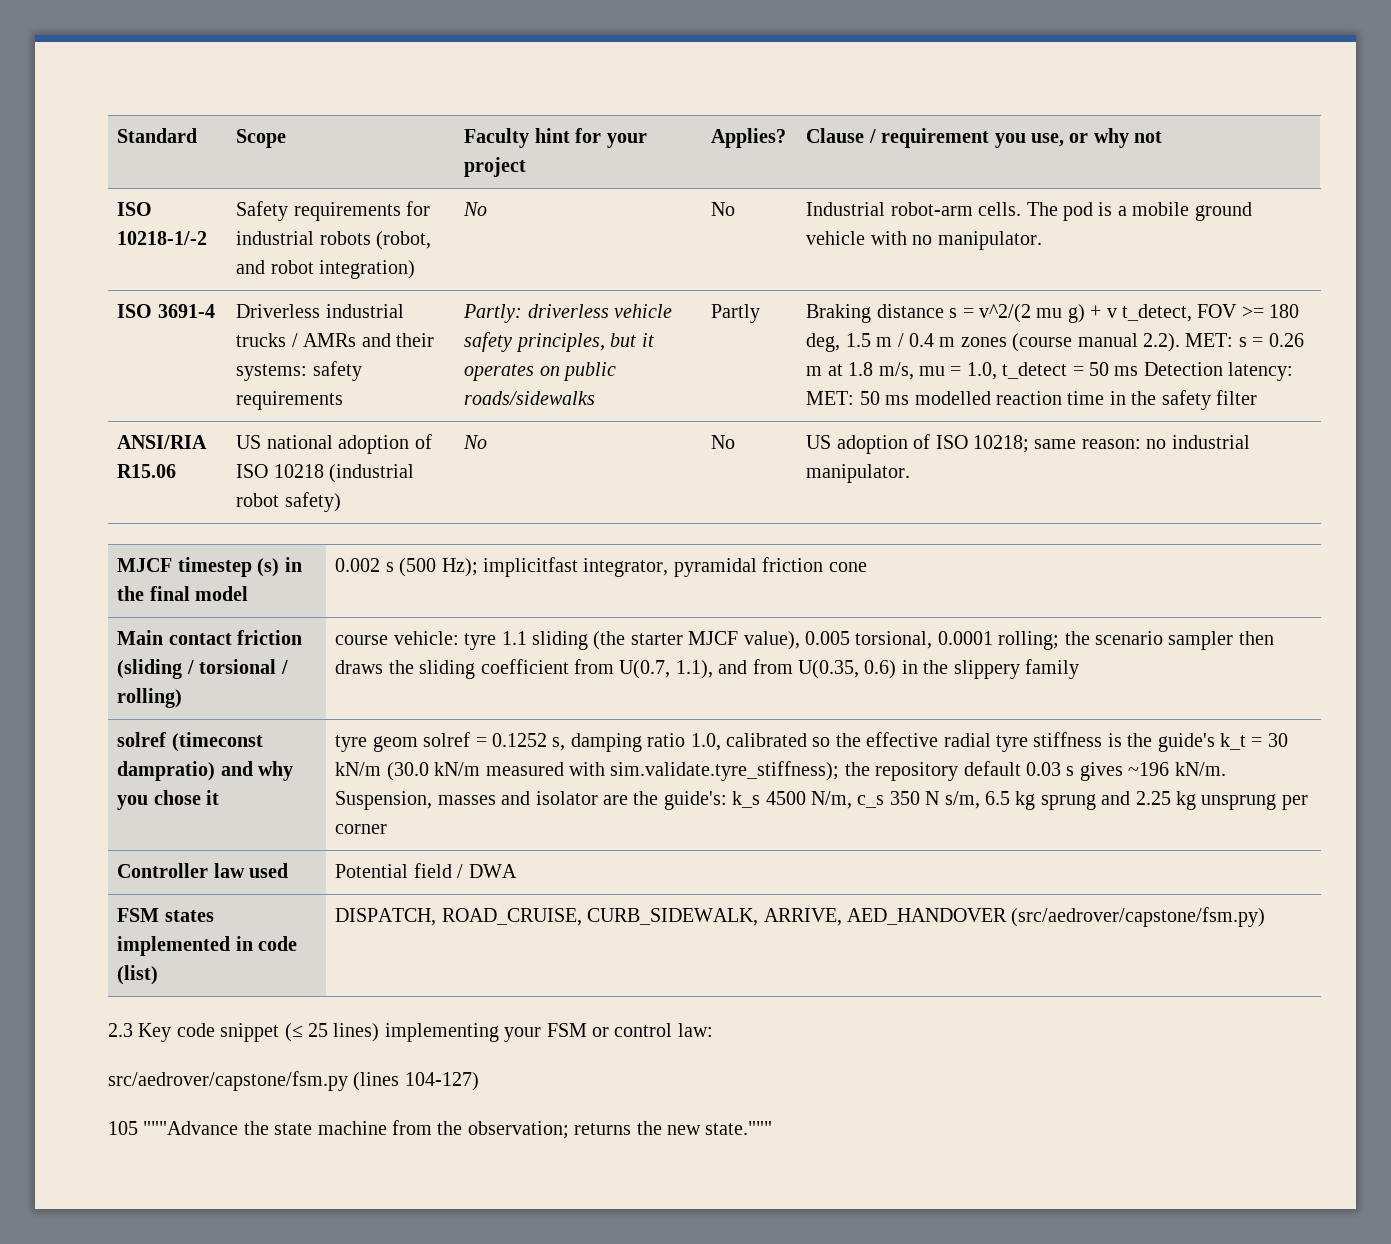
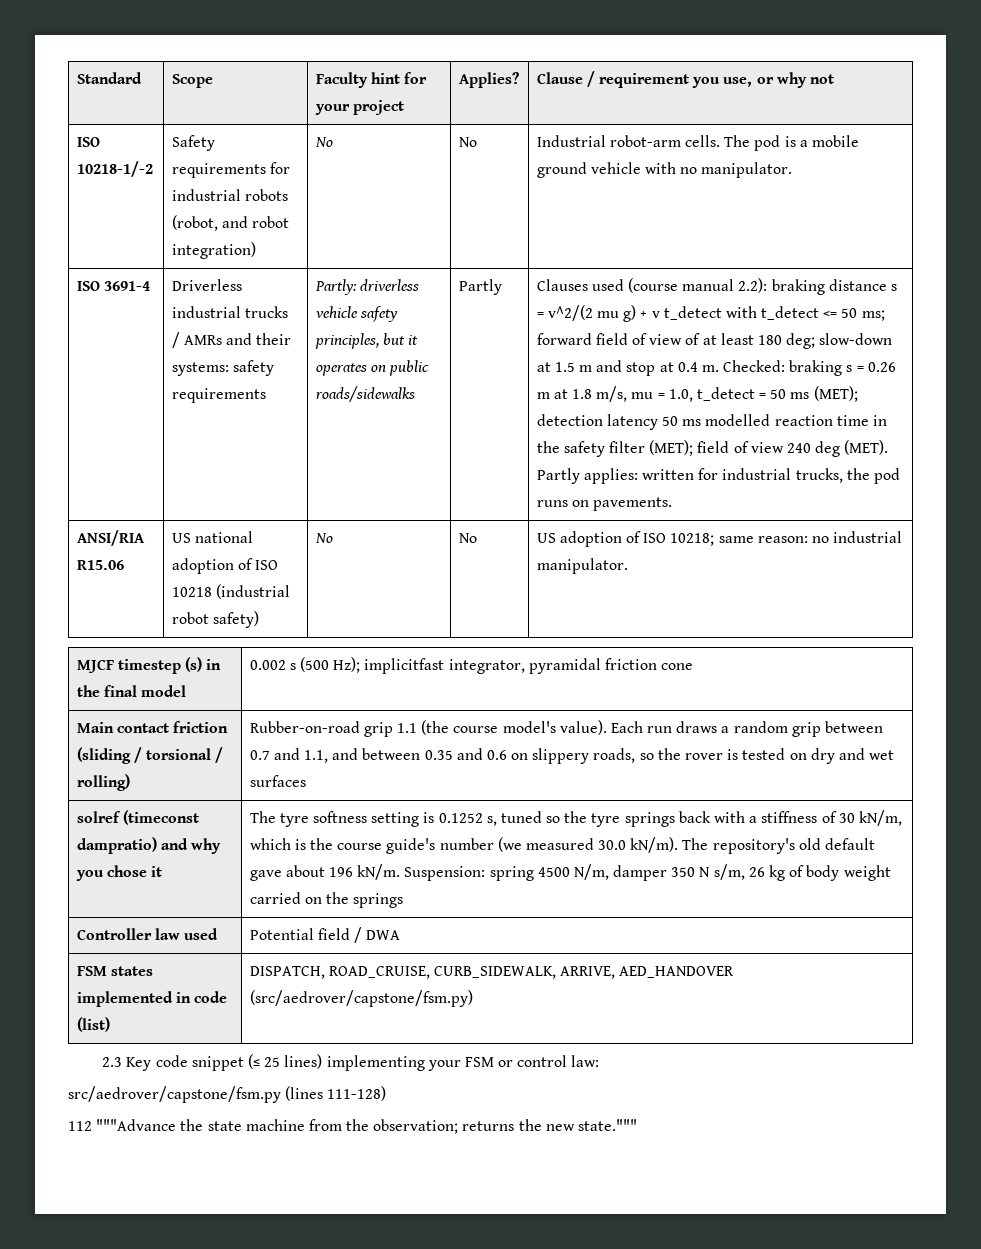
[806,304,872,323] Braking -> [536,278,825,295] Clauses used (course manual 2.2): braking
[1121,304,1300,322] [806,333,1234,352] t_detect, FOV >= 180 deg, 1.5 m / 0.4 m zones (course manual 2.2). MET: -> [663,306,885,321] [536,333,893,349] [536,360,843,376] t_detect with t_detect <= 50 ms; forward field of view of at least 180 deg; slow-down at 1.5 m and stop at 0.4 m. Checked: braking
[1143,362,1294,381] [806,391,855,405] Detection latency: MET: -> [813,386,858,402] [536,414,658,430] (MET); detection latency
(1257, 397) none -> [649,440,889,457] [536,468,900,484] [536,497,672,511] (MET); field of view 240 deg (MET). Partly applies: written for industrial trucks, the pod runs on pavements.
[335,631,1274,650] [335,659,1079,679] course vehicle: tyre 1.1 sliding (the starter MJCF value), 0.005 torsional, 0.0001 rolling; the scenario sampler then draws the sliding coefficient from U(0.7, 1.1), and from U(0.35, 0.6) in the slippery family -> [249,720,884,737] [249,748,895,764] [249,775,306,787] Rubber-on-road grip 1.1 (the course model's value). Each run draws a random grip between 0.7 and 1.1, and between 0.35 and 0.6 on slippery roads, so the rover is tested on dry and wet surfaces
[335,732,1288,752] [335,761,1226,781] [335,791,761,810] tyre geom solref = 0.1252 s, damping ratio 1.0, calibrated so the effective radial tyre stiffness is the guide's k_t = 30 kN/m (30.0 kN/m measured with sim.validate.tyre_stiffness); the repository default 0.03 s gives ~196 kN/m. Suspension, masses and isolator are the guide's: k_s -> [249,810,902,827] [249,837,876,854] [249,864,534,881] The tyre softness setting is 0.1252 s, tuned so the tyre springs back with a stiffness of 30 kN/m, which is the course guide's number (we measured 30.0 kN/m). The repository's old default gave about 196 kN/m. Suspension: spring
[857,795,885,808] c_s -> [613,865,668,881] damper
[984,791,1308,810] [335,824,388,834] 6.5 kg sprung and 2.25 kg unsprung per corner -> [748,865,891,881] [249,892,404,908] 26 kg of body weight carried on the springs
[404,1072,479,1091] [108,1121,138,1135] 104-127) // 105 -> [327,1086,387,1101] [68,1121,92,1131] 111-128) // 112

